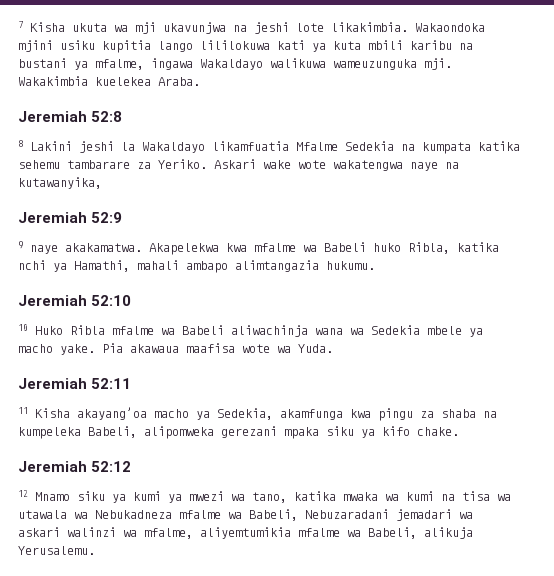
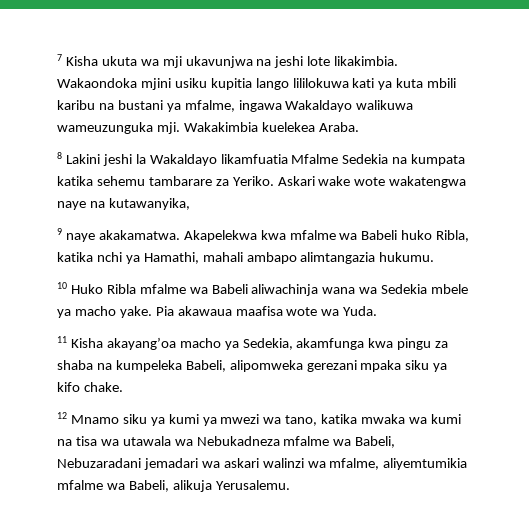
[18,111,123,122] // Jeremiah 52:8 -> (359, 127) none
[18,212,123,223] // Jeremiah 52:9 -> (190, 204) none
[18,295,132,306] // Jeremiah 52:10 -> (435, 257) none
[18,378,132,389] // Jeremiah 52:11 -> (378, 311) none
[18,461,132,472] // Jeremiah 52:12 -> (123, 387) none

